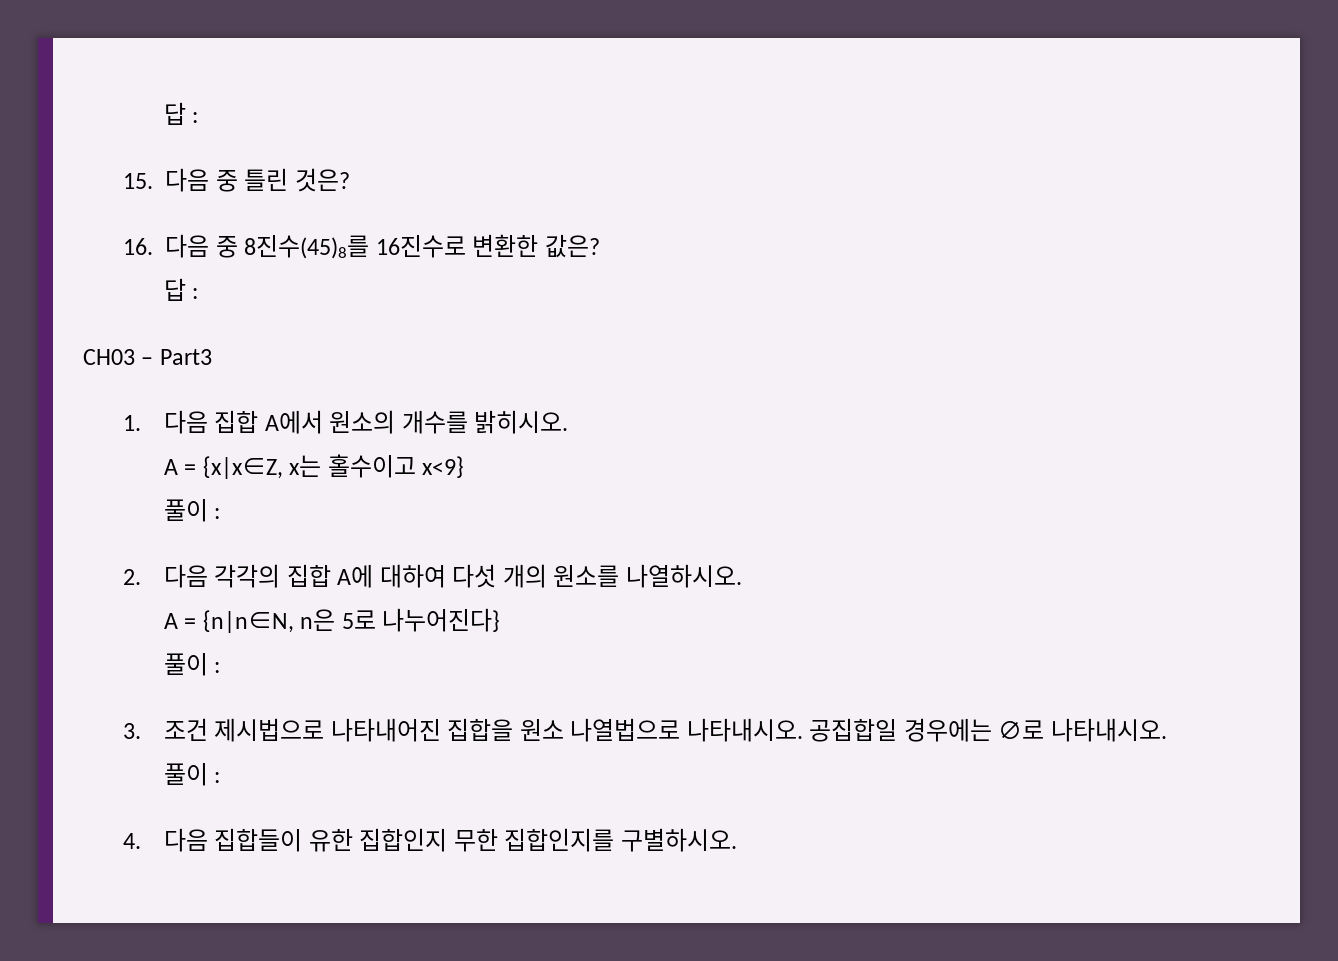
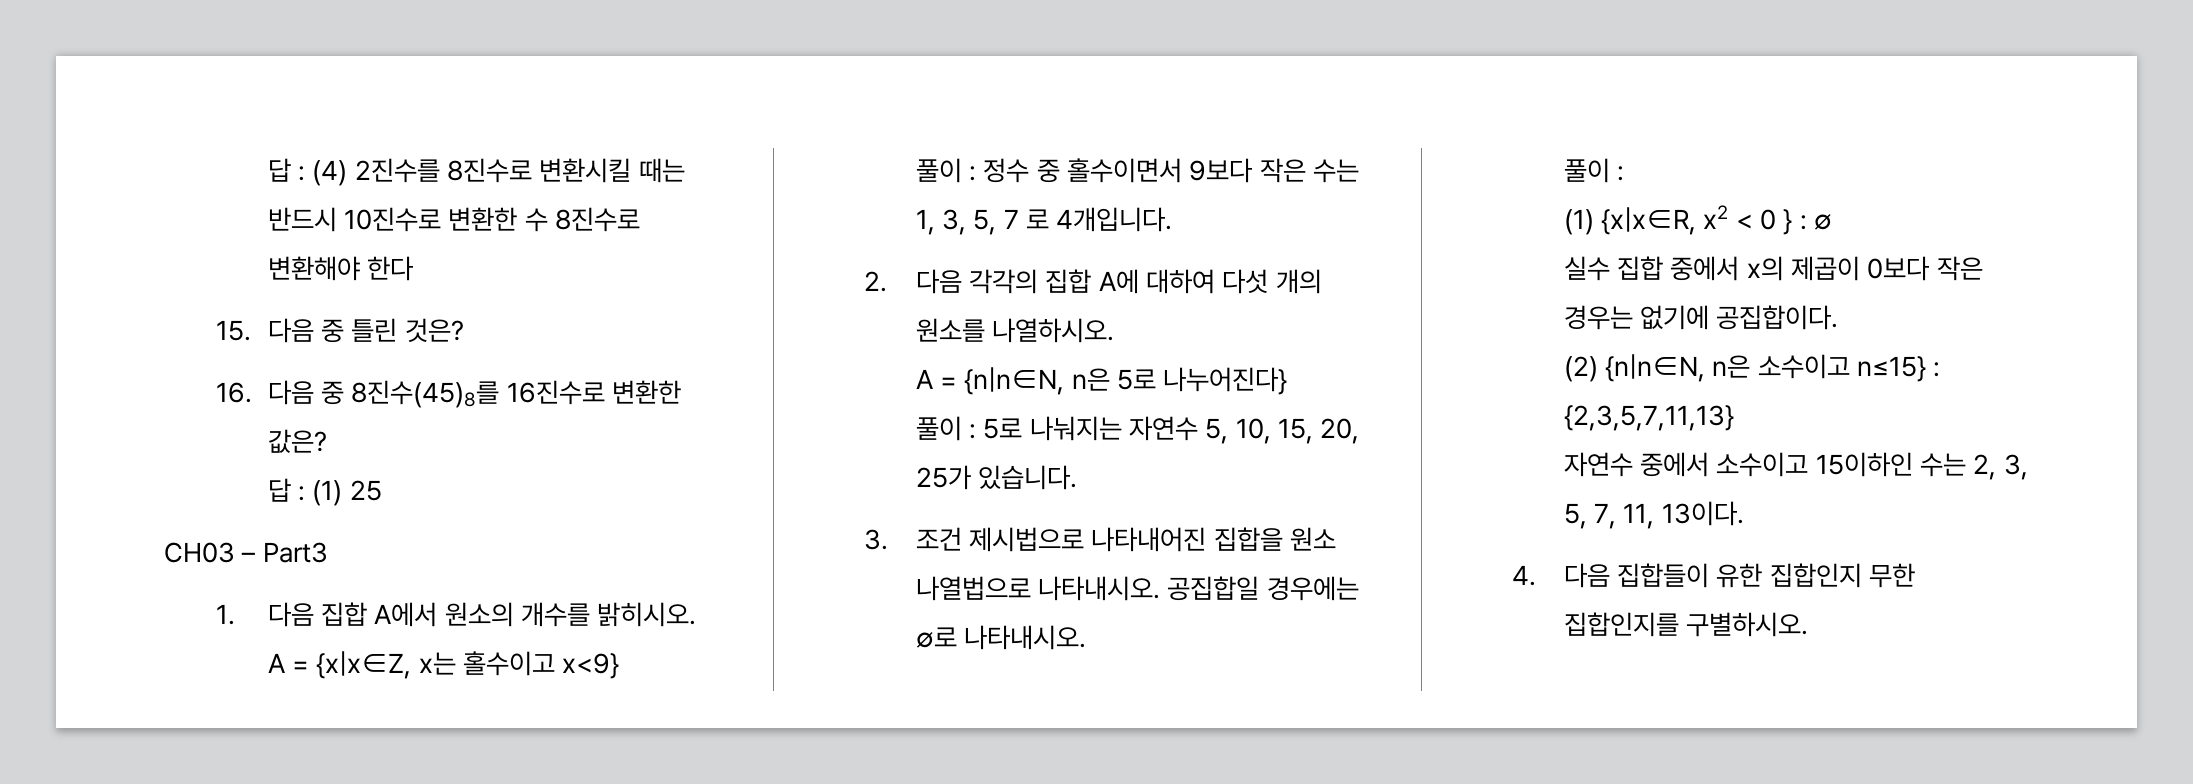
[163,102,199,125] 답 : -> [267,158,685,186] [267,207,641,232] [267,256,415,281] 답 : (4) 2진수를 8진수로 변환시킬 때는 반드시 10진수로 변환한 수 8진수로 변환해야 한다
(199, 293) none -> [312,480,382,506] (1) 25
(221, 513) none -> [983,158,1359,183] [915,207,1173,235] 정수 중 홀수이면서 9보다 작은 수는 1, 3, 5, 7 로 4개입니다.
(221, 667) none -> [983,416,1360,444] [915,465,1078,490] 5로 나눠지는 자연수 5, 10, 15, 20, 25가 있습니다.
(221, 777) none -> [1563,205,1832,235] [1563,256,1983,281] [1563,305,1839,330] [1563,354,1941,382] [1563,405,1734,431] [1563,452,2028,480] [1563,501,1744,529] // (1) {x|x∈R, x2 < 0 } : ∅ // 실수 집합 중에서 x의 제곱이 0보다 작은 경우는 없기에 공집합이다. // (2) {n|n∈N, n은 소수이고 n≤15} : {2,3,5,7,11,13} // 자연수 중에서 소수이고 15이하인 수는 2, 3, 5, 7, 11, 13이다.

